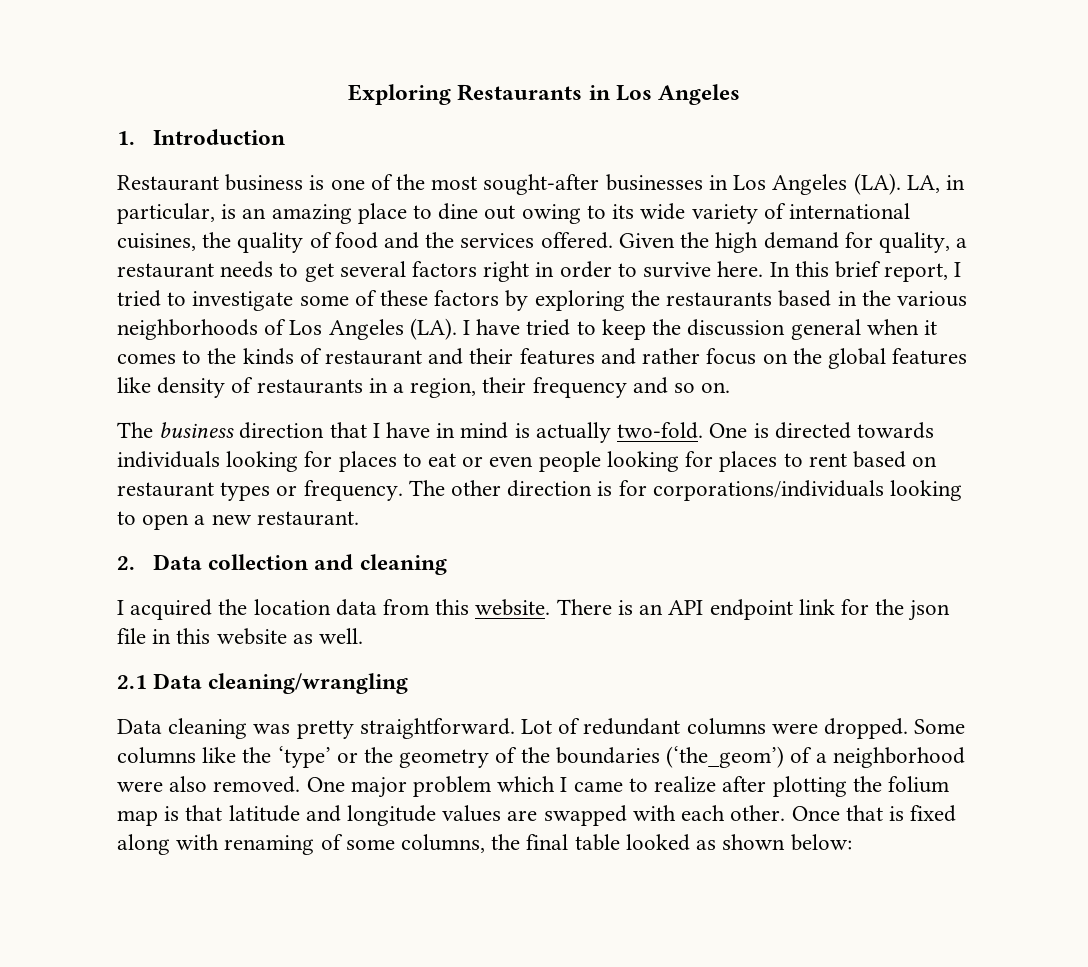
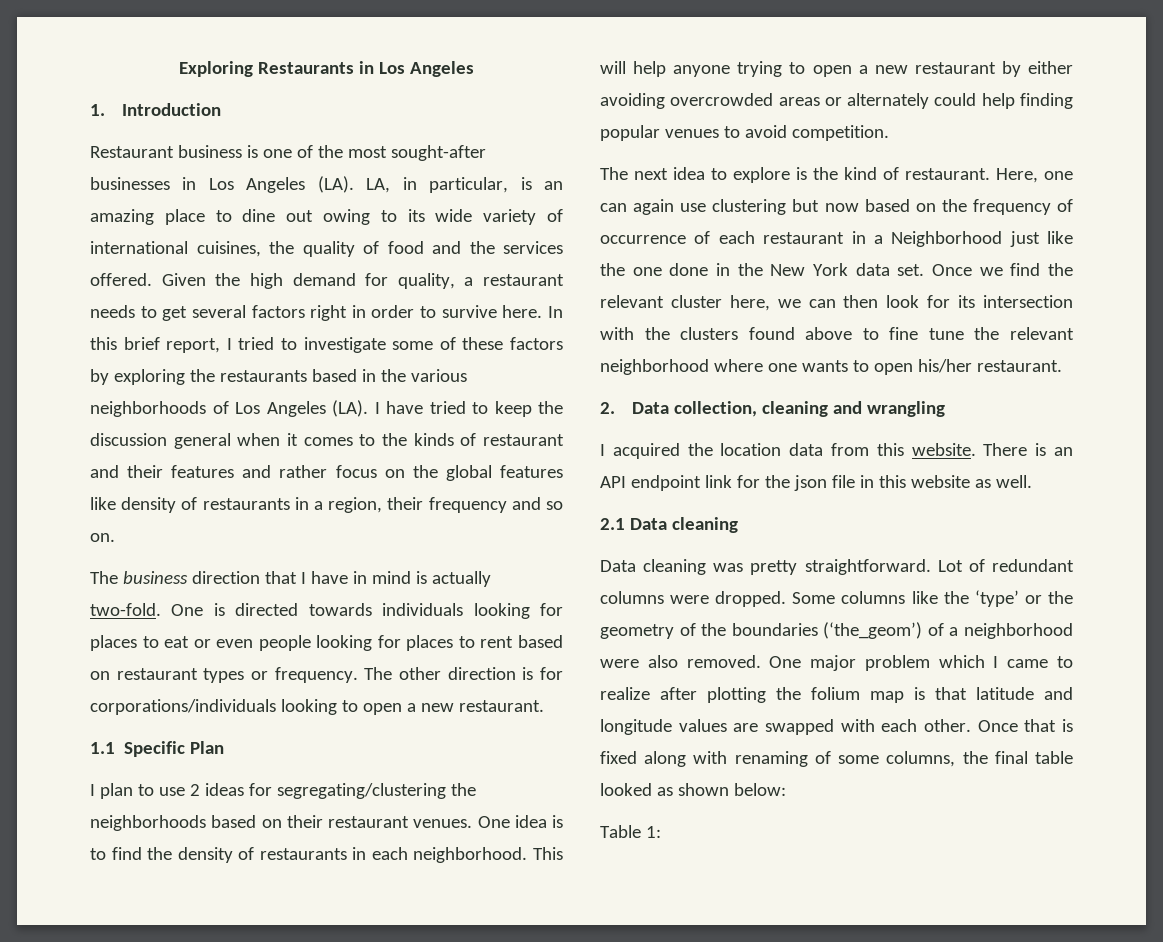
[117,554,447,575] 2. Data collection and cleaning -> [90,741,225,757] [90,783,476,799] [90,815,563,831] [90,847,563,863] [600,61,1073,77] [600,93,1073,109] [600,125,889,141] [600,167,1073,183] [600,199,1073,215] [600,231,1073,247] [600,263,1073,276] [600,295,1073,311] [600,327,1074,340] [600,359,1062,375] [600,401,946,417] 1.1 Specific Plan // I plan to use 2 ideas for segregating/clustering the neighborhoods based on their restaurant venues. One idea is to find the density of restaurants in each neighborhood. This will help anyone trying to open a new restaurant by either avoiding overcrowded areas or alternately could help finding popular venues to avoid competition. // The next idea to explore is the kind of restaurant. Here, one can again use clustering but now based on the frequency of occurrence of each restaurant in a Neighborhood just like the one done in the New York data set. Once we find the relevant cluster here, we can then look for its intersection with the clusters found above to fine tune the relevant neighborhood where one wants to open his/her restaurant. // 2. Data collection, cleaning and wrangling
[208,673,409,694] cleaning/wrangling -> [671,517,738,533] cleaning
(852, 842) none -> [600,825,661,838] // Table 1:

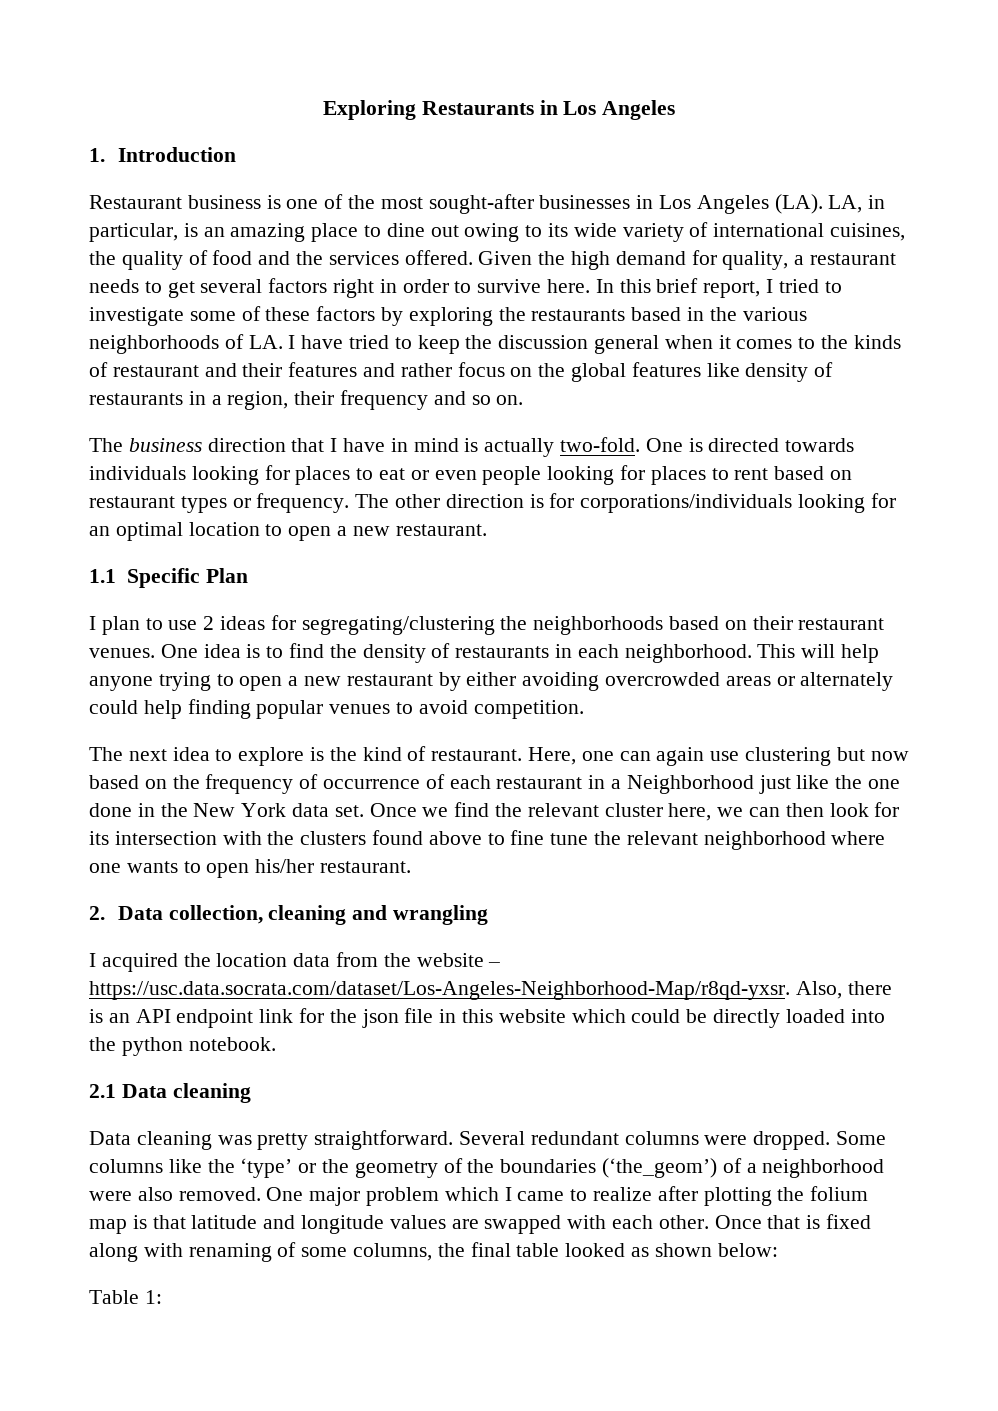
[235,400,368,417] Los Angeles (LA). -> [248,335,283,349] LA.
(337, 707) none -> [870,493,896,508] [89,522,260,541] for an optimal location
[876,443,1028,456] this website. There -> [383,953,501,967] [89,981,892,1000] the website – https://usc.data.socrata.com/dataset/Los-Angeles-Neighborhood-Map/r8qd-yxsr. Also, there
[974,475,1032,488] as well. -> [571,1009,885,1028] [89,1037,276,1056] which could be directly loaded into the python notebook.
[937,559,985,572] Lot of -> [459,1131,526,1145] Several

